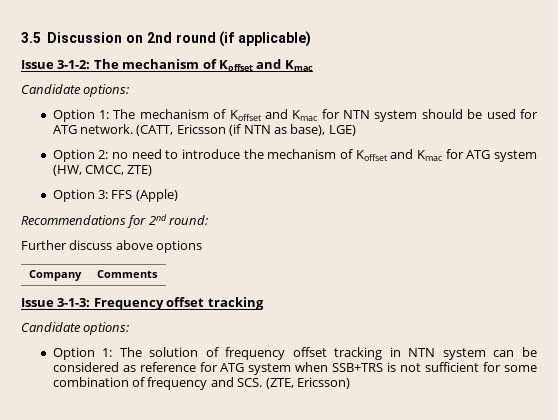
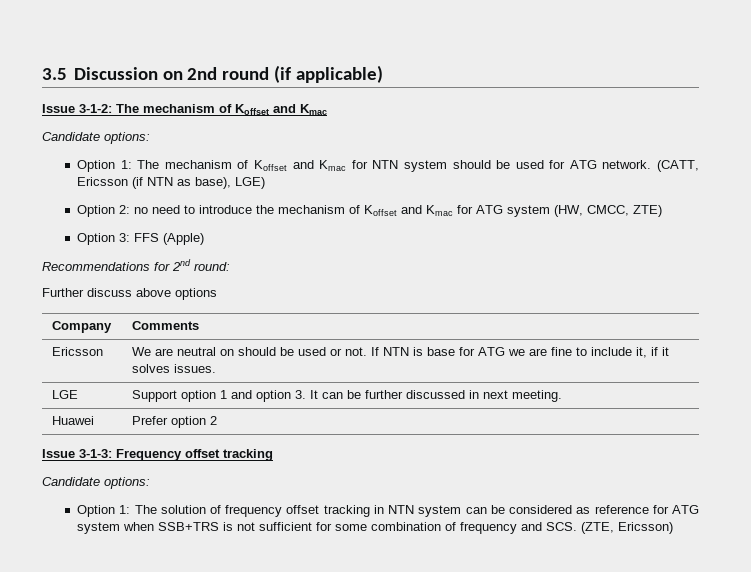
(158, 274) none -> [52,347,104,356] [132,347,670,358] [132,364,217,373] [52,390,79,399] [132,390,563,402] [52,416,95,425] [132,416,218,428] // Ericsson | We are neutral on should be used or not. If NTN is base for ATG we are fine to include it, if it solves issues. // LGE | Support option 1 and option 3. It can be further discussed in next meeting. // Huawei | Prefer option 2

